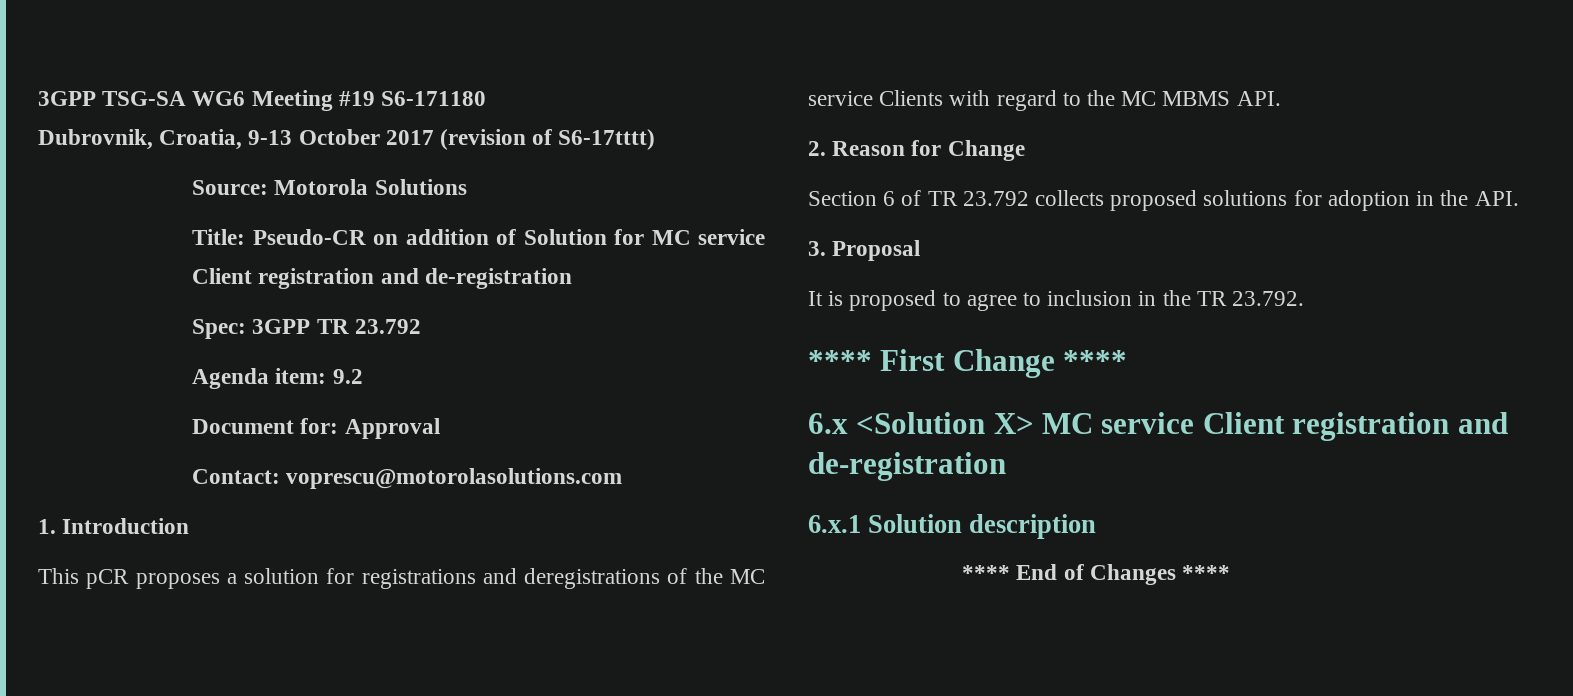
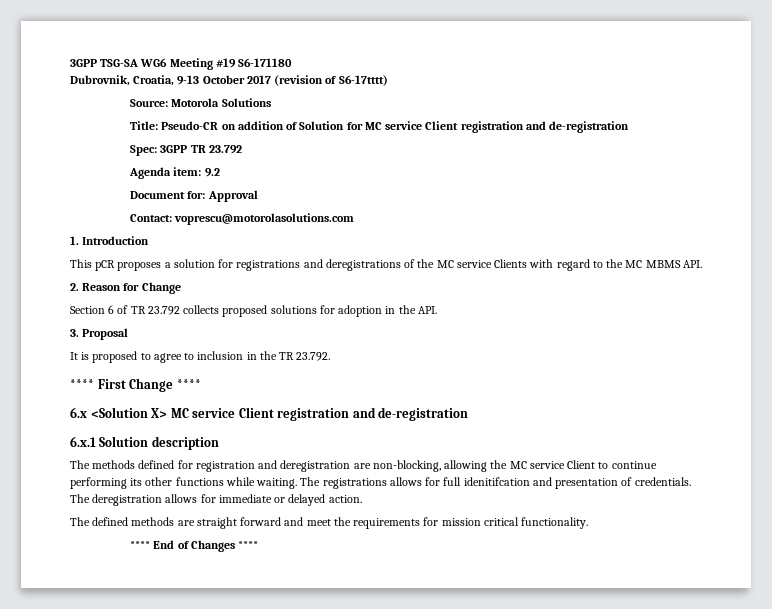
(1097, 526) none -> [70,460,657,472] [70,477,691,489] [70,494,362,506] [70,517,589,529] // The methods defined for registration and deregistration are non-blocking, allowing the MC service Client to continue performing its other functions while waiting. The registrations allows for full idenitifcation and presentation of credentials. The deregistration allows for immediate or delayed action. // The defined methods are straight forward and meet the requirements for mission critical functionality.

